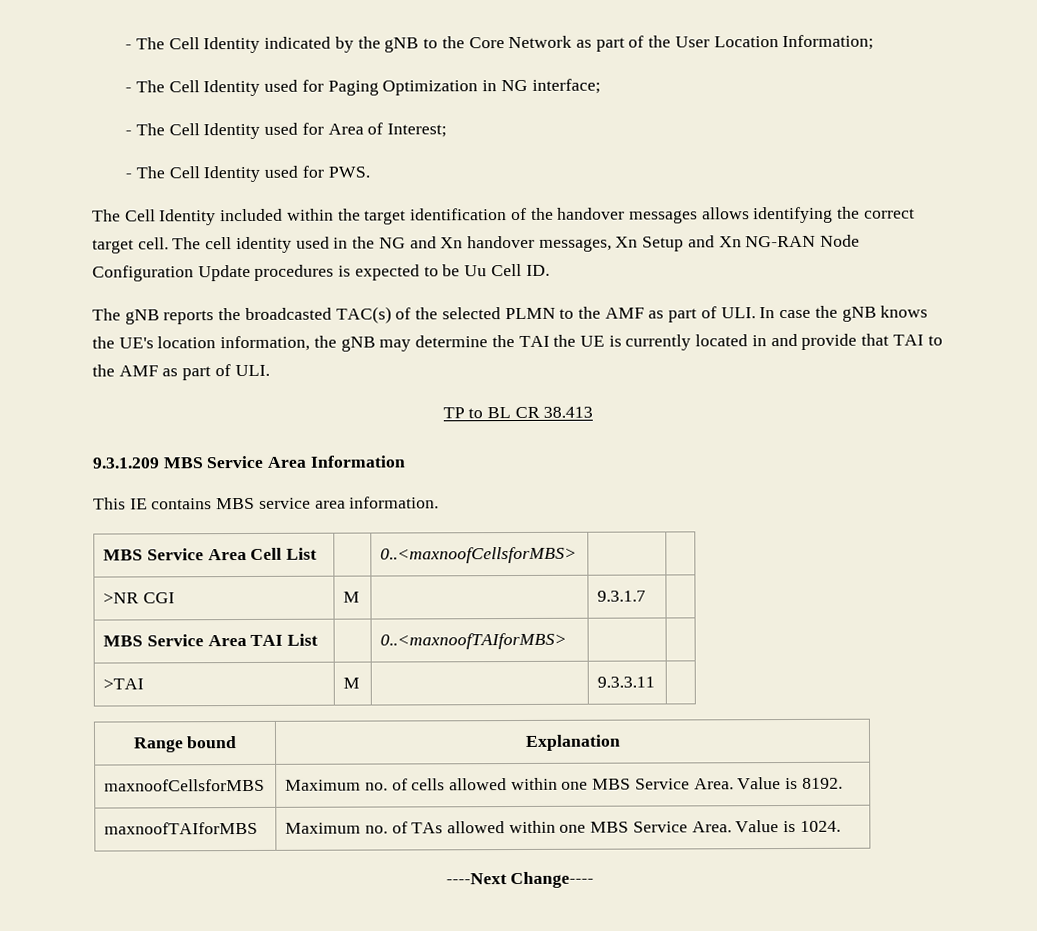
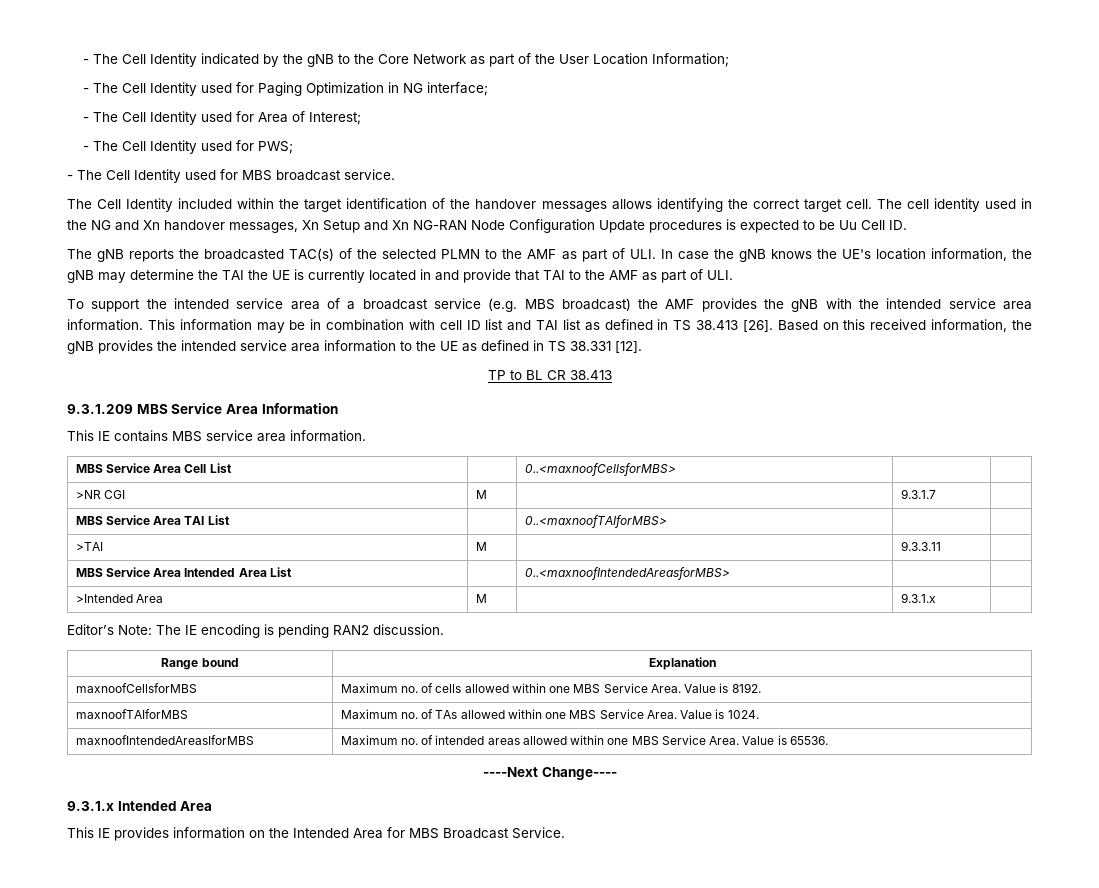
[327,166,370,178] PWS. -> [257,141,293,154] [67,169,395,183] PWS; // - The Cell Identity used for MBS broadcast service.
(270, 370) none -> [67,298,1033,312] [67,319,1033,333] [67,340,642,354] // To support the intended service area of a broadcast service (e.g. MBS broadcast) the AMF provides the gNB with the intended service area information. This information may be in combination with cell ID list and TAI list as defined in TS 38.413 [26]. Based on this received information, the gNB provides the intended service area information to the UE as defined in TS 38.331 [12].
(656, 682) none -> [75,567,292,577] [524,567,730,580] [75,594,163,603] [475,594,487,603] [900,593,936,603] [67,624,444,638] // MBS Service Area Intended Area List | | 0..<maxnoofIntendedAreasforMBS> | | // >Intended Area | M | | 9.3.1.x | // Editor’s Note: The IE encoding is pending RAN2 discussion.
[445,871,595,889] // ----Next Change---- -> [75,735,254,745] [340,735,828,745] [482,767,617,780] [67,801,213,811] [67,827,565,841] // maxnoofIntendedAreasIforMBS | Maximum no. of intended areas allowed within one MBS Service Area. Value is 65536. // ----Next Change---- // 9.3.1.x Intended Area // This IE provides information on the Intended Area for MBS Broadcast Service.

